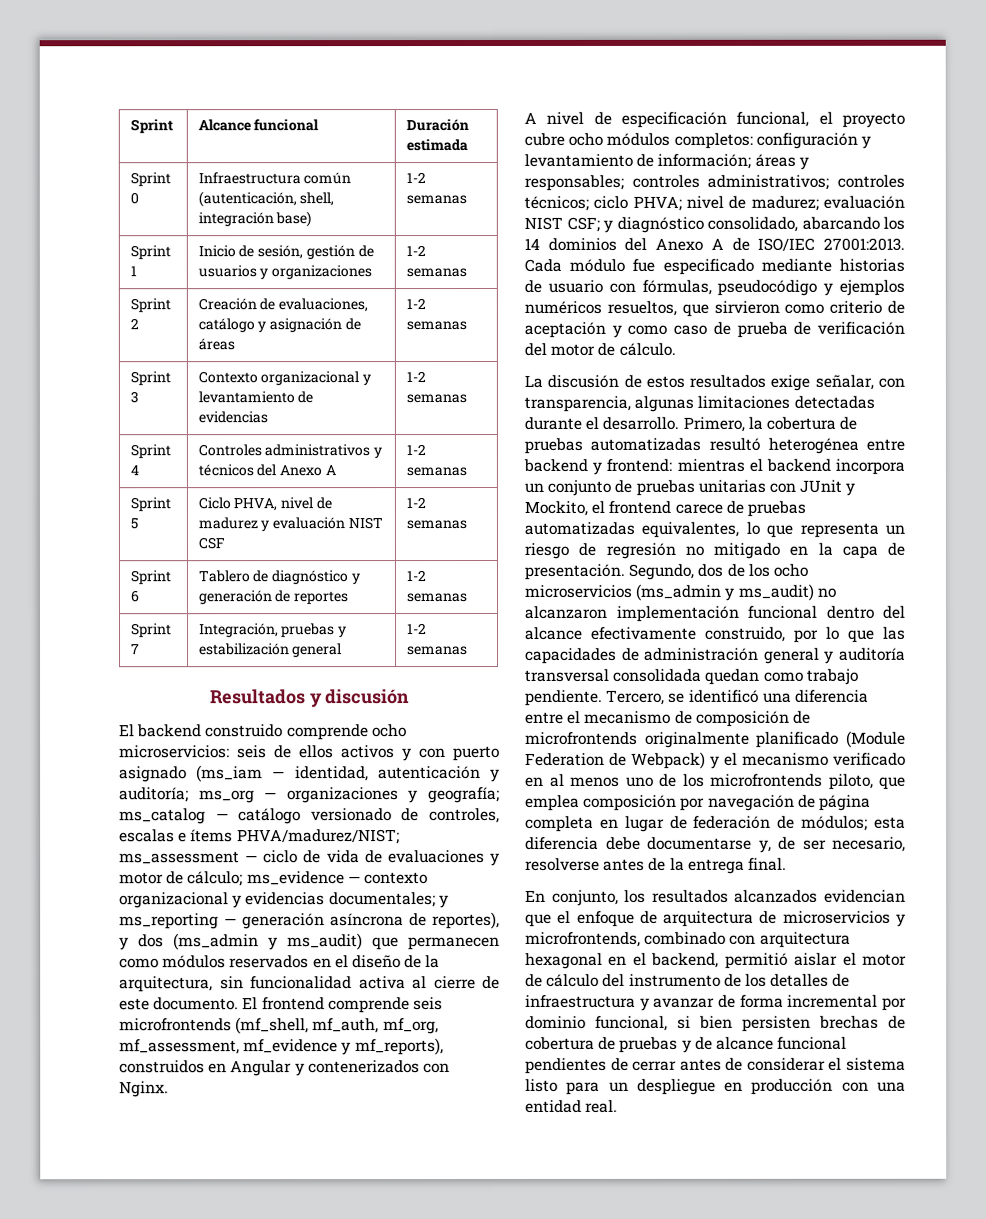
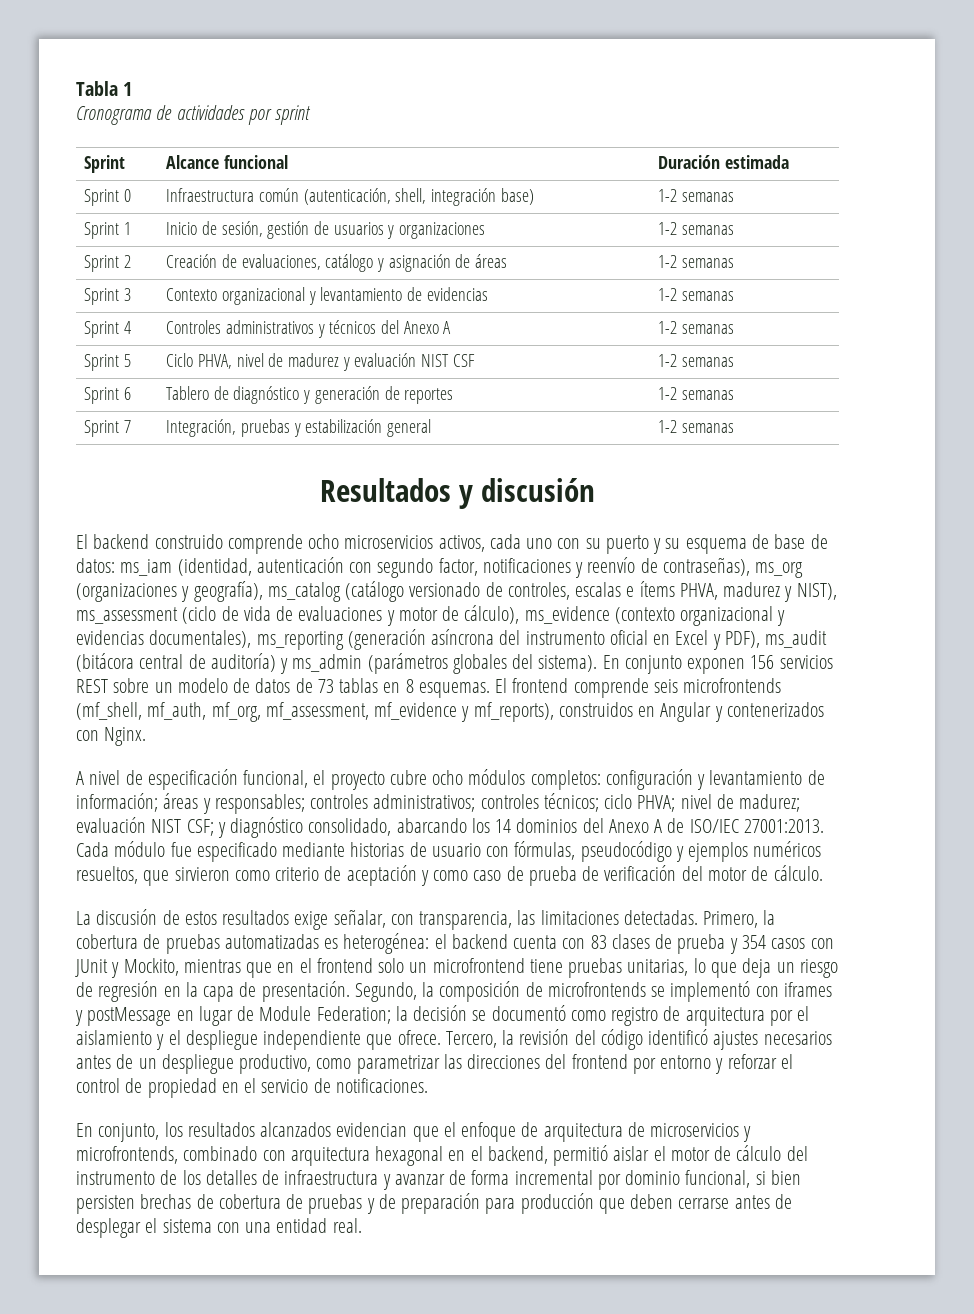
(129, 126) none -> [76,81,133,96] [76,105,312,125] Tabla 1 // Cronograma de actividades por sprint //
[119,745,500,762] [119,765,500,783] [119,786,500,804] [119,808,302,825] microservicios: seis de ellos activos y con puerto asignado (ms_iam — identidad, autenticación y auditoría; ms_org — organizaciones y geografía; ms_catalog — catálogo -> [344,534,828,554] [76,557,804,578] [76,581,405,602] microservicios activos, cada uno con su puerto y su esquema de base de datos: ms_iam (identidad, autenticación con segundo factor, notificaciones y reenvío de contraseñas), ms_org (organizaciones y geografía), ms_catalog (catálogo
[236,829,400,845] [119,850,299,865] PHVA/madurez/NIST; ms_assessment — ciclo -> [679,582,837,602] [76,606,217,624] PHVA, madurez y NIST), ms_assessment (ciclo
[187,871,428,887] [119,892,449,909] [119,911,500,930] [119,933,500,951] [119,955,441,969] [119,975,500,993] [119,997,240,1011] cálculo; ms_evidence — contexto organizacional y evidencias documentales; y ms_reporting — generación asíncrona de reportes), y dos (ms_admin y ms_audit) que permanecen como módulos reservados en el diseño de la arquitectura, sin funcionalidad activa al cierre de este documento. -> [464,605,786,626] [76,629,828,650] [76,653,833,674] [76,678,490,698] cálculo), ms_evidence (contexto organizacional y evidencias documentales), ms_reporting (generación asíncrona del instrumento oficial en Excel y PDF), ms_audit (bitácora central de auditoría) y ms_admin (parámetros globales del sistema). En conjunto exponen 156 servicios REST sobre un modelo de datos de 73 tablas en 8 esquemas.
[634,395,875,412] [524,416,680,430] algunas limitaciones detectadas durante el desarrollo. -> [517,910,698,925] las limitaciones detectadas.
[708,437,905,454] [523,458,905,475] [524,479,856,496] [524,500,806,517] [524,521,879,538] resultó heterogénea entre backend y frontend: mientras el backend incorpora un conjunto de pruebas unitarias con JUnit y Mockito, el frontend carece de pruebas automatizadas equivalentes, lo que representa -> [324,933,834,954] [75,958,772,978] es heterogénea: el backend cuenta con 83 clases de prueba y 354 casos con JUnit y Mockito, mientras que en el frontend solo un microfrontend tiene pruebas unitarias, lo que deja
[684,542,780,559] no mitigado -> (159, 991) none
[697,563,808,577] [524,583,836,601] [524,605,906,622] [525,626,906,643] [525,647,906,664] [525,668,859,685] [525,689,869,706] [525,710,811,727] [525,730,906,748] [525,751,906,769] [525,773,906,790] [525,794,871,811] [525,815,906,832] [525,836,906,853] [525,857,787,874] dos de los ocho microservicios (ms_admin y ms_audit) no alcanzaron implementación funcional dentro del alcance efectivamente construido, por lo que las capacidades de administración general y auditoría transversal consolidada quedan como trabajo pendiente. Tercero, se identificó una diferencia entre el mecanismo de composición de microfrontends originalmente planificado (Module Federation de Webpack) y el mecanismo verificado en al menos uno de los microfrontends piloto, que emplea composición por navegación de página completa en lugar de federación de módulos; esta diferencia debe documentarse y, de ser necesario, resolverse antes de la entrega final. -> [422,981,832,1002] [75,1005,810,1026] [76,1029,832,1050] [76,1054,793,1074] [76,1078,428,1098] la composición de microfrontends se implementó con iframes y postMessage en lugar de Module Federation; la decisión se documentó como registro de arquitectura por el aislamiento y el despliegue independiente que ofrece. Tercero, la revisión del código identificó ajustes necesarios antes de un despliegue productivo, como parametrizar las direcciones del frontend por entorno y reforzar el control de propiedad en el servicio de notificaciones.
[715,1036,848,1050] [525,1057,826,1074] alcance funcional pendientes de cerrar antes de considerar -> [401,1193,792,1214] [76,1218,141,1238] preparación para producción que deben cerrarse antes de desplegar
[525,1078,834,1095] listo para un despliegue en producción -> (212, 1226) none

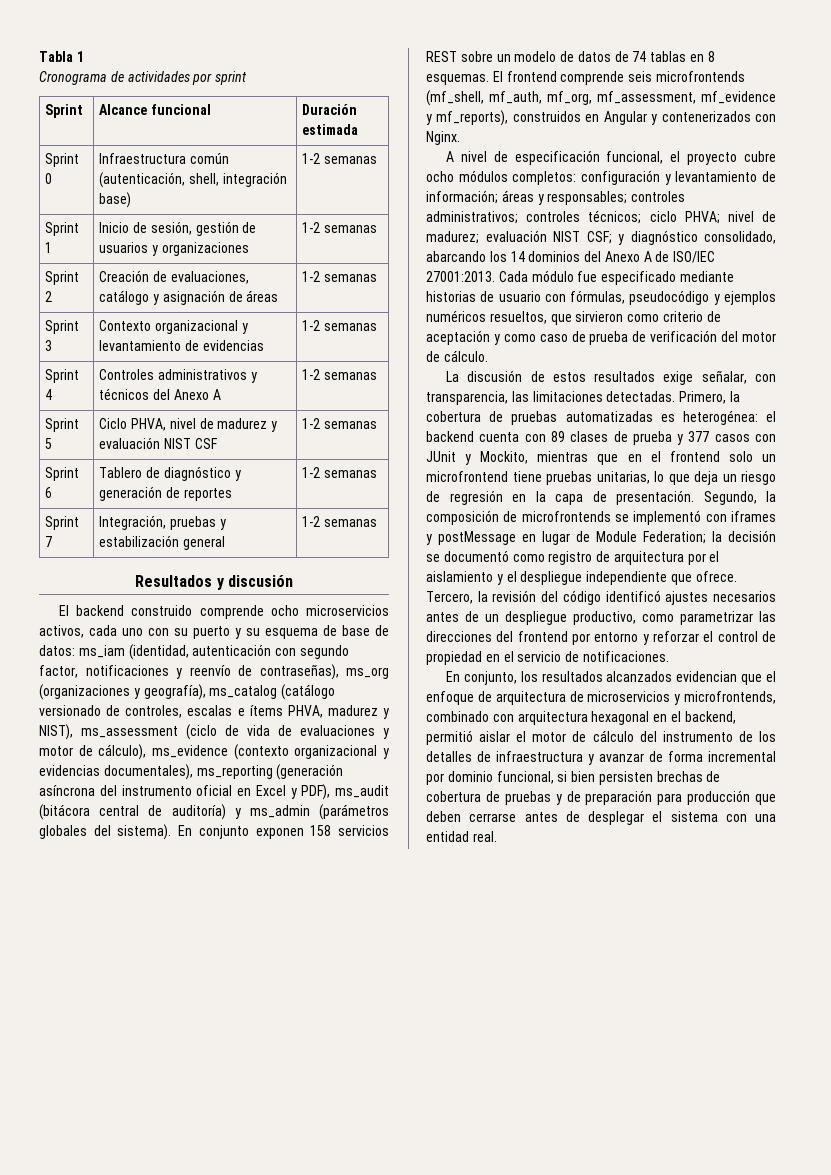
[750,655,775,669] 156 -> [310,825,332,836] 158
[317,679,334,693] 73 -> [632,51,647,62] 74
[590,935,607,949] 83 -> [550,431,565,442] 89
[741,935,766,949] 354 -> [688,431,710,442] 377

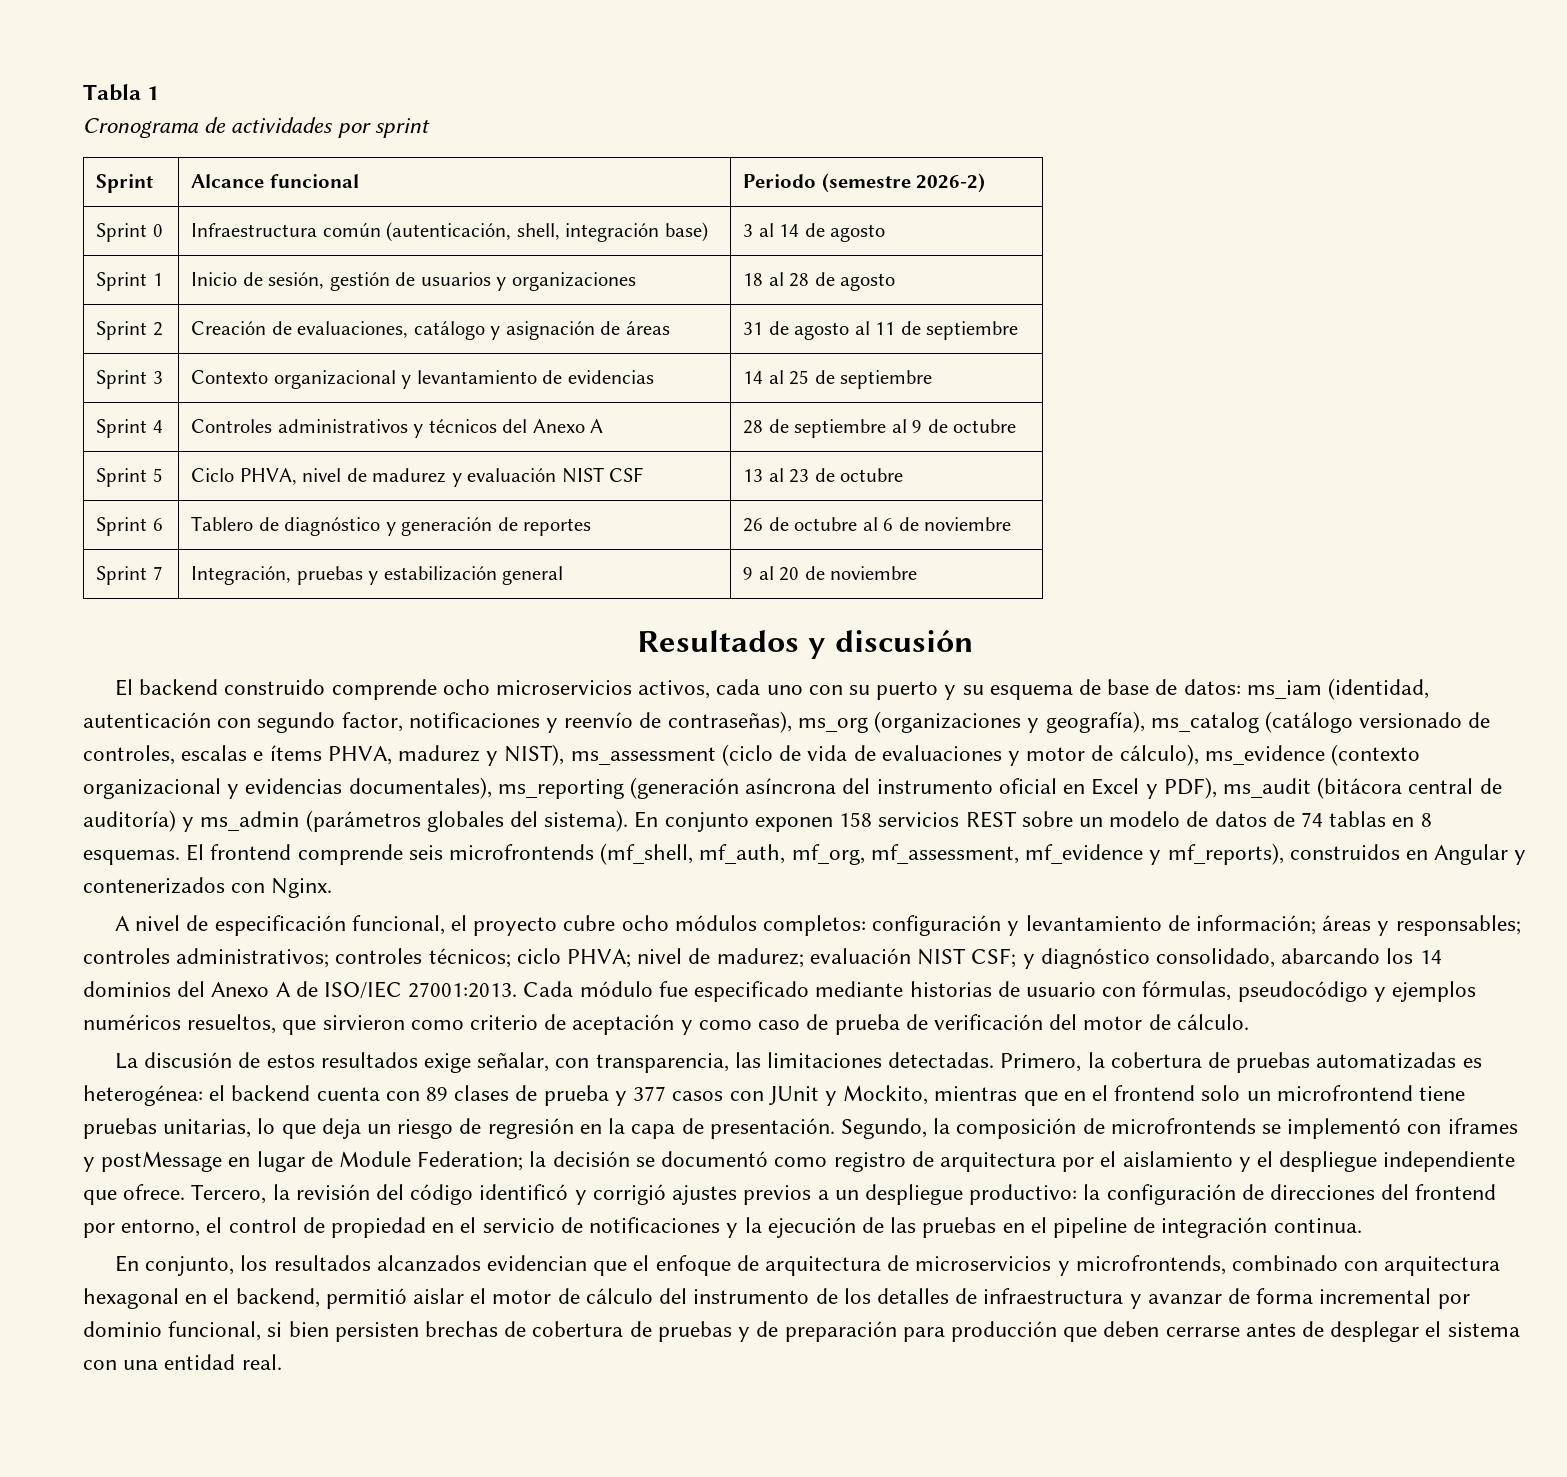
[302,104,358,115] [302,124,359,135] Duración estimada -> [743,173,986,193] Periodo (semestre 2026-2)
[302,153,378,164] 1-2 semanas -> [743,223,886,242] 3 al 14 de agosto
[302,222,378,233] 1-2 semanas -> [743,272,896,291] 18 al 28 de agosto
[302,271,378,282] 1-2 semanas -> [743,321,1019,340] 31 de agosto al 11 de septiembre
[302,320,378,331] 1-2 semanas -> [743,370,933,389] 14 al 25 de septiembre
[302,369,378,380] 1-2 semanas -> [743,419,1017,438] 28 de septiembre al 9 de octubre
[302,418,378,429] 1-2 semanas -> [743,468,904,483] 13 al 23 de octubre
[302,467,378,478] 1-2 semanas -> [743,517,1012,532] 26 de octubre al 6 de noviembre
[302,516,378,527] 1-2 semanas -> [743,566,918,581] 9 al 20 de noviembre
[665,591,776,605] [426,611,776,625] ajustes necesarios antes de un despliegue productivo, como parametrizar las -> [574,1184,1264,1205] y corrigió ajustes previos a un despliegue productivo: la configuración de
[594,631,699,645] entorno y reforzar -> [121,1219,201,1237] entorno,
[582,651,669,662] notificaciones. -> [589,1217,1362,1238] notificaciones y la ejecución de las pruebas en el pipeline de integración continua.

